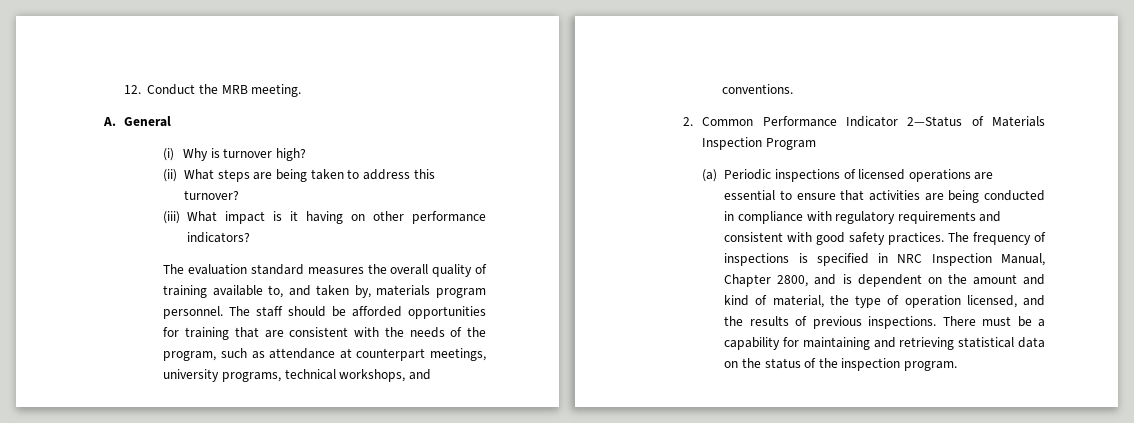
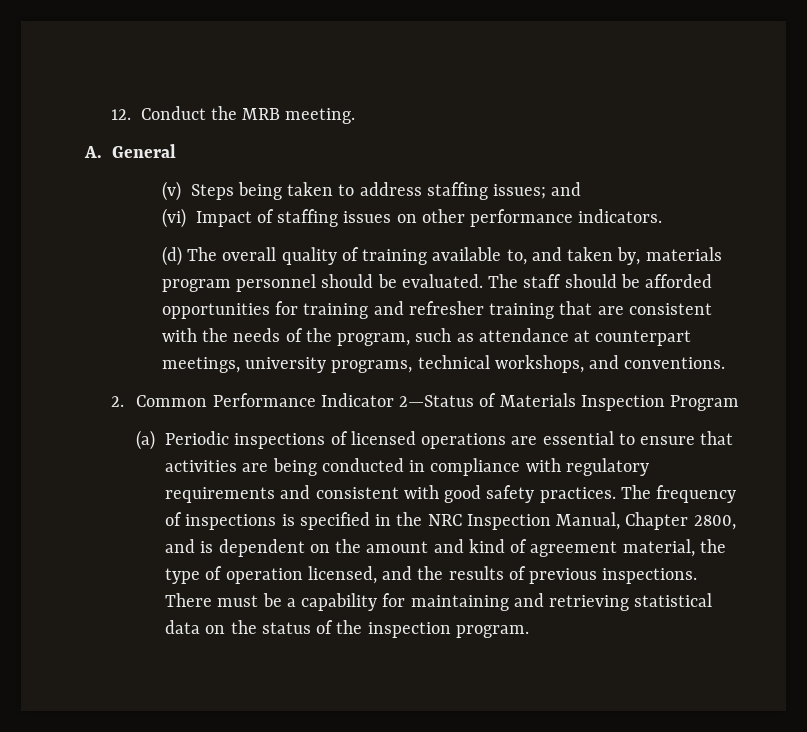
[163,148,307,161] [163,169,435,182] [184,190,240,200] [163,211,486,224] [187,232,251,243] [163,264,387,275] (i) Why is turnover high? // (ii) What steps are being taken to address this turnover? // (iii) What impact is it having on other performance indicators? // The evaluation standard measures the -> [161,181,582,201] [161,208,663,228] [161,246,218,266] (v) Steps being taken to address staffing issues; and // (vi) Impact of staffing issues on other performance indicators. // (d) The
[163,306,224,319] personnel. -> [236,274,483,292] personnel should be evaluated.
(230, 333) none -> [373,301,555,319] and refresher training
(889, 258) none -> [396,512,423,526] the
(768, 300) none -> [530,541,618,557] agreement

